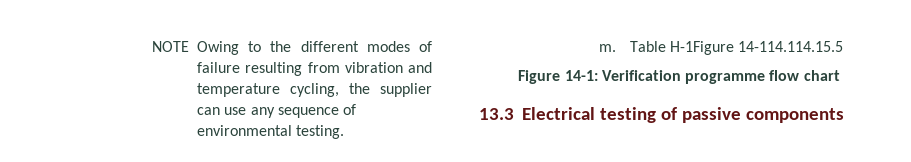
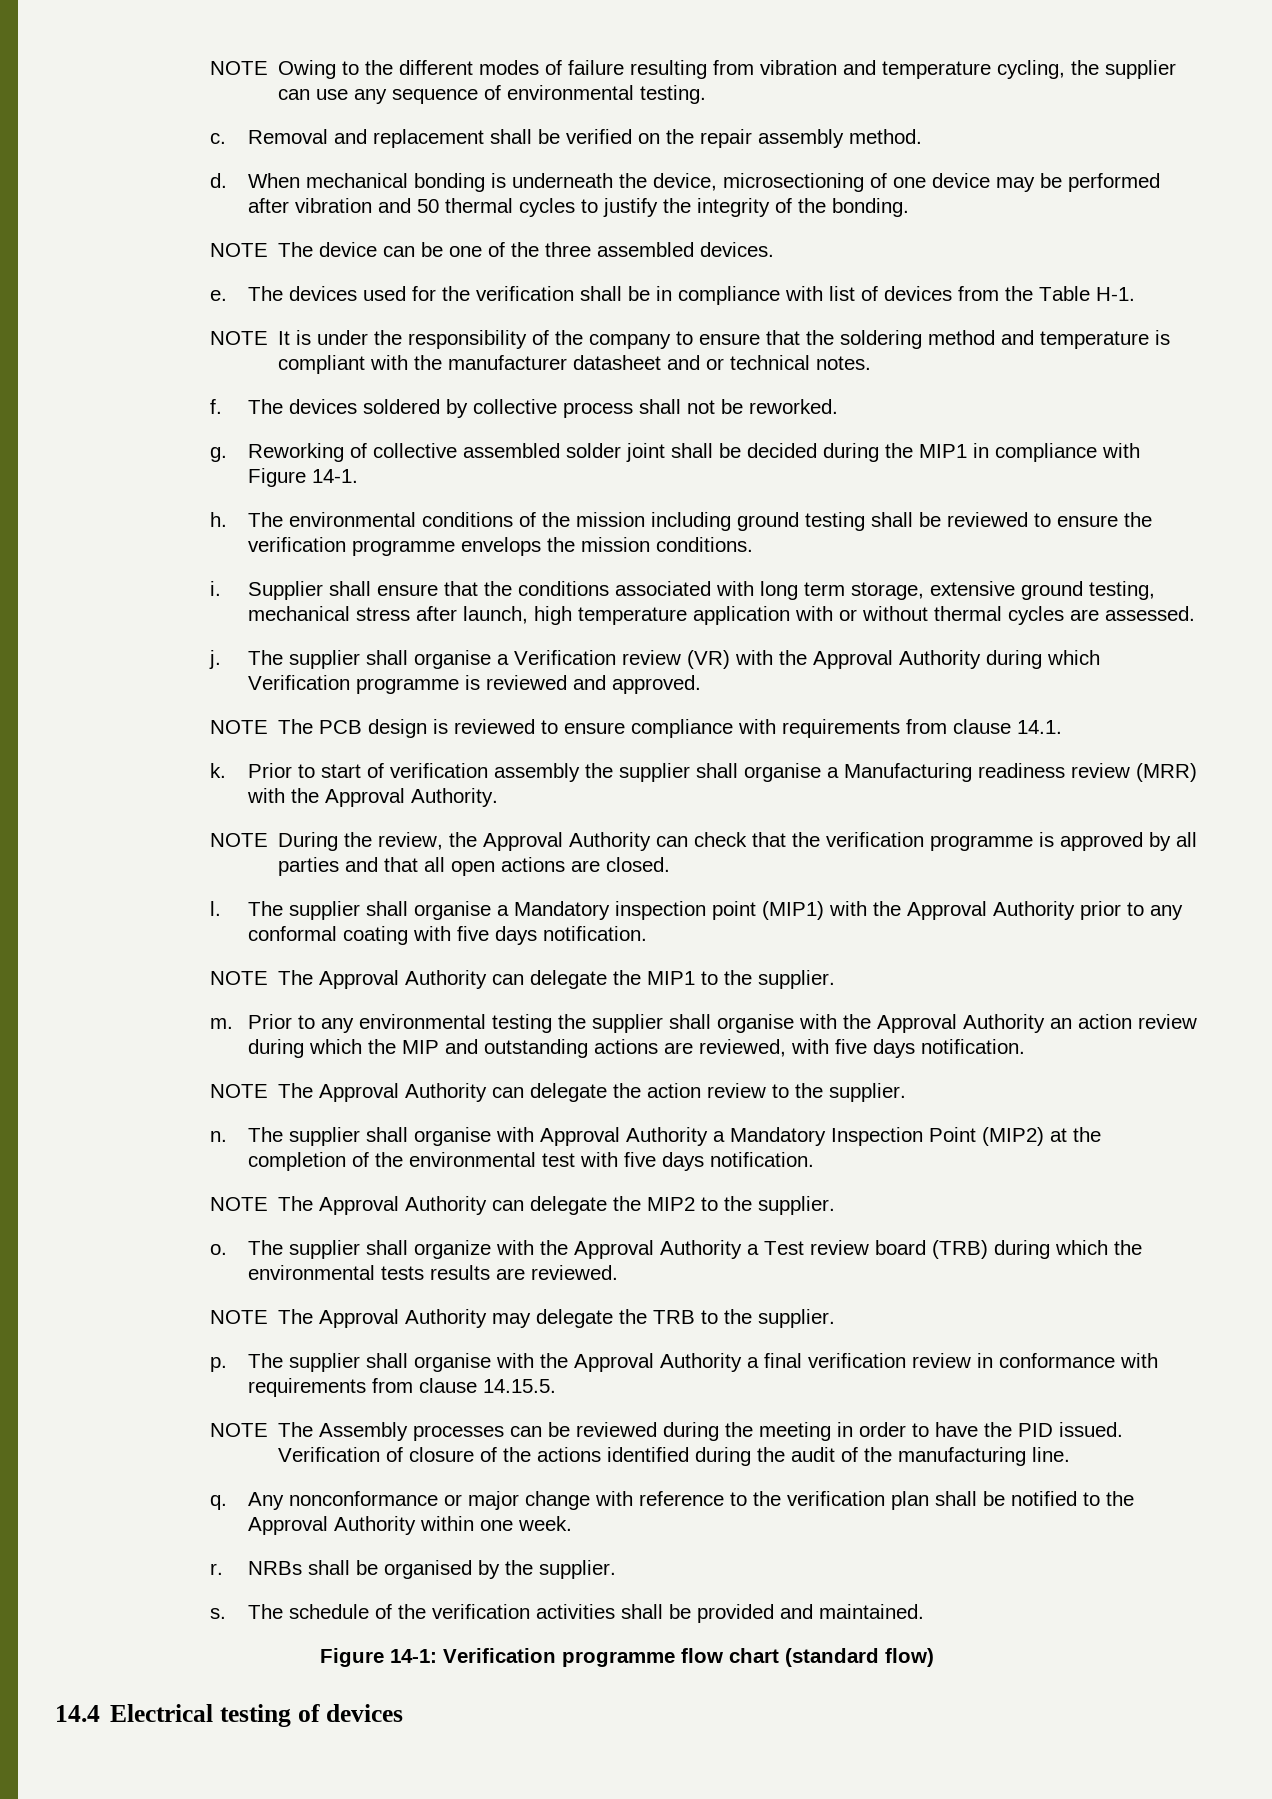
[599,41,844,55] m. Table H-1Figure 14-114.114.15.5 -> [209,129,923,148] [209,173,1161,192] [248,198,910,217] [209,242,774,257] [209,286,1136,305] [209,330,1170,349] [277,355,871,374] [209,399,839,418] [209,443,1141,462] [248,468,359,487] [209,512,1153,531] [248,537,754,556] [209,581,1156,600] [248,606,1196,625] [208,650,1101,669] [248,675,702,694] [209,719,1062,738] [209,763,1198,782] [247,788,499,807] [209,832,1197,851] [277,857,670,876] [209,901,1184,920] [248,926,648,945] [209,970,835,989] [209,1014,1198,1033] [248,1039,1026,1058] [209,1083,906,1102] [209,1127,1102,1146] [248,1152,815,1171] [209,1196,835,1215] [209,1240,1143,1259] [248,1265,619,1280] [209,1309,835,1328] [209,1353,1159,1372] [248,1378,557,1397] [209,1422,1123,1441] [277,1447,1070,1466] [209,1491,1135,1510] [248,1516,573,1535] [209,1560,617,1579] [209,1604,925,1623] c. Removal and replacement shall be verified on the repair assembly method. // d. When mechanical bonding is underneath the device, microsectioning of one device may be performed after vibration and 50 thermal cycles to justify the integrity of the bonding. // NOTE The device can be one of the three assembled devices. // e. The devices used for the verification shall be in compliance with list of devices from the Table H-1. // NOTE It is under the responsibility of the company to ensure that the soldering method and temperature is compliant with the manufacturer datasheet and or technical notes. // f. The devices soldered by collective process shall not be reworked. // g. Reworking of collective assembled solder joint shall be decided during the MIP1 in compliance with Figure 14-1. // h. The environmental conditions of the mission including ground testing shall be reviewed to ensure the verification programme envelops the mission conditions. // i. Supplier shall ensure that the conditions associated with long term storage, extensive ground testing, mechanical stress after launch, high temperature application with or without thermal cycles are assessed. // j. The supplier shall organise a Verification review (VR) with the Approval Authority during which Verification programme is reviewed and approved. // NOTE The PCB design is reviewed to ensure compliance with requirements from clause 14.1. // k. Prior to start of verification assembly the supplier shall organise a Manufacturing readiness review (MRR) with the Approval Authority. // NOTE During the review, the Approval Authority can check that the verification programme is approved by all parties and that all open actions are closed. // l. The supplier shall organise a Mandatory inspection point (MIP1) with the Approval Authority prior to any conformal coating with five days notification. // NOTE The Approval Authority can delegate the MIP1 to the supplier. // m. Prior to any environmental testing the supplier shall organise with the Approval Authority an action review during which the MIP and outstanding actions are reviewed, with five days notification. // NOTE The Approval Authority can delegate the action review to the supplier. // n. The supplier shall organise with Approval Authority a Mandatory Inspection Point (MIP2) at the completion of the environmental test with five days notification. // NOTE The Approval Authority can delegate the MIP2 to the supplier. // o. The supplier shall organize with the Approval Authority a Test review board (TRB) during which the environmental tests results are reviewed. // NOTE The Approval Authority may delegate the TRB to the supplier. // p. The supplier shall organise with the Approval Authority a final verification review in conformance with requirements from clause 14.15.5. // NOTE The Assembly processes can be reviewed during the meeting in order to have the PID issued. Verification of closure of the actions identified during the audit of the manufacturing line. // q. Any nonconformance or major change with reference to the verification plan shall be notified to the Approval Authority within one week. // r. NRBs shall be organised by the supplier. // s. The schedule of the verification activities shall be provided and maintained.
[479,108,514,120] // 13.3 -> [785,1648,934,1667] [55,1705,100,1722] (standard flow) // 14.4
[681,107,844,123] passive components -> [325,1704,403,1722] devices

